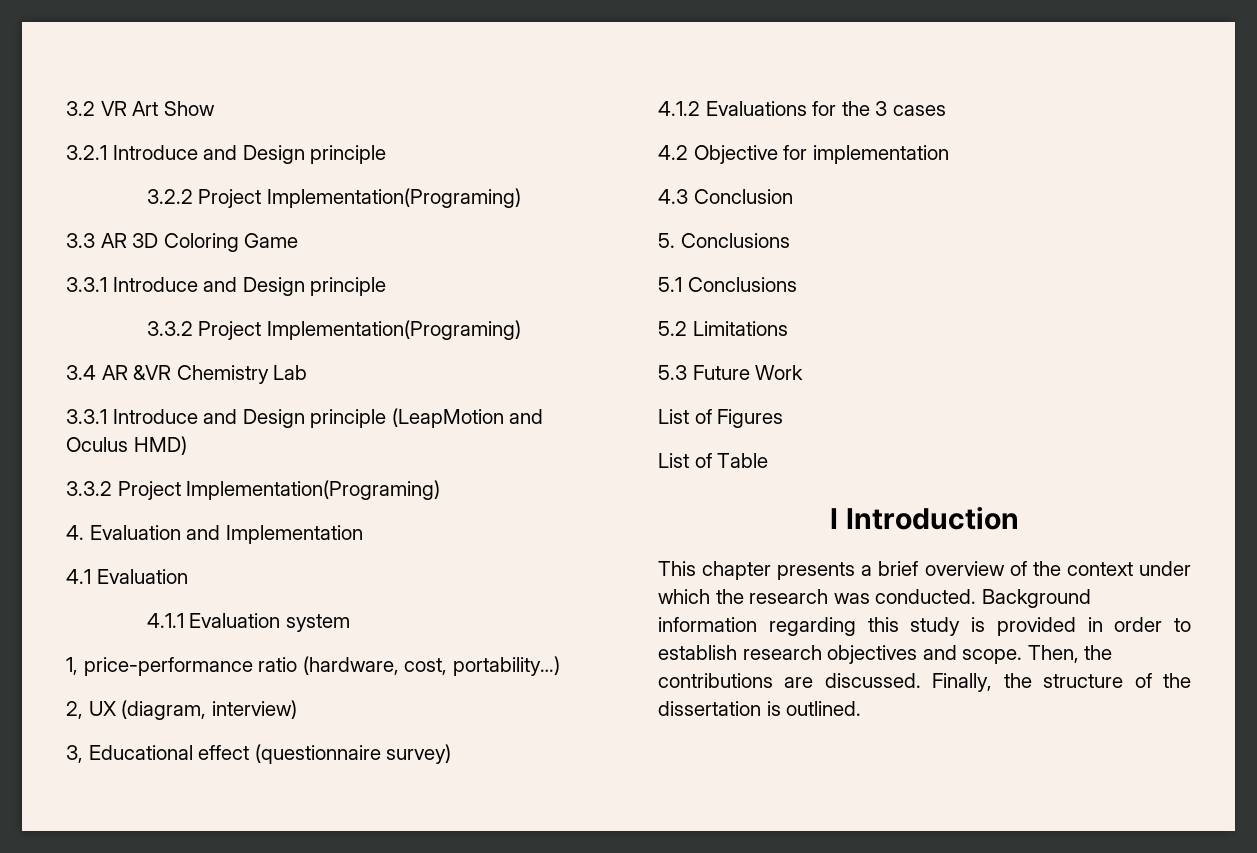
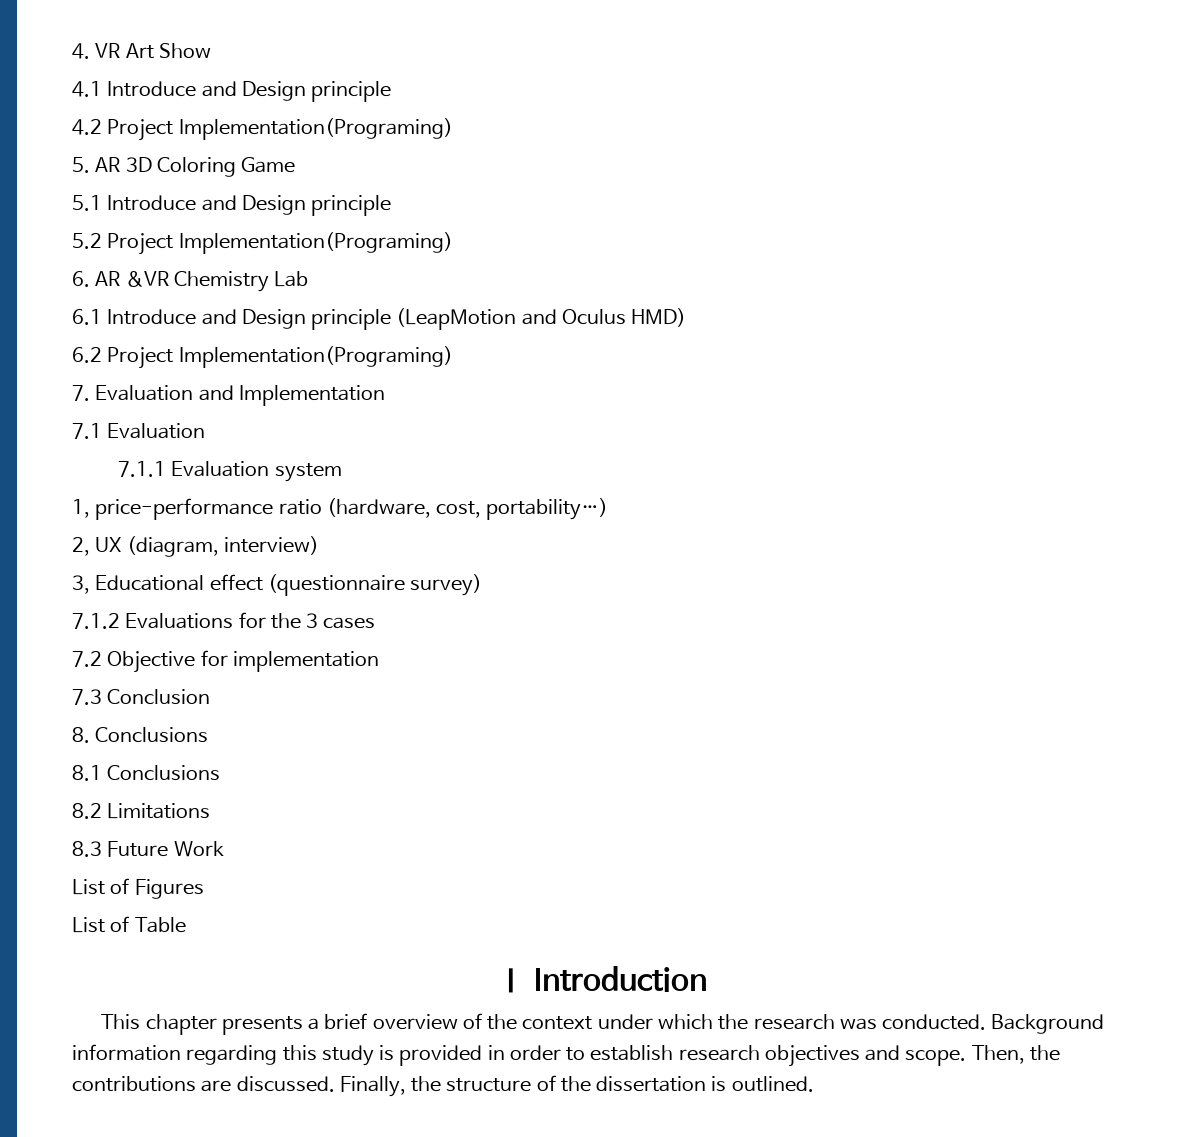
[66,101,95,116] 3.2 -> [72,43,90,59] 4.
[66,145,387,164] [146,188,521,208] [66,233,95,248] 3.2.1 Introduce and Design principle // 3.2.2 Project Implementation(Programing) // 3.3 -> [72,81,392,102] [72,118,453,141] [72,157,90,173] 4.1 Introduce and Design principle // 4.2 Project Implementation(Programing) // 5.
[66,277,387,296] [146,320,521,340] [66,365,96,380] 3.3.1 Introduce and Design principle // 3.3.2 Project Implementation(Programing) // 3.4 -> [72,195,392,216] [72,232,453,255] [72,271,90,287] 5.1 Introduce and Design principle // 5.2 Project Implementation(Programing) // 6.
[66,409,107,424] 3.3.1 -> [72,309,102,325] 6.1
[66,480,441,500] [66,525,84,540] 3.3.2 Project Implementation(Programing) // 4. -> [72,346,453,369] [72,385,90,401] 6.2 Project Implementation(Programing) // 7.
[66,569,91,584] 4.1 -> [72,423,102,439] 7.1
[146,613,184,628] 4.1.1 -> [118,461,167,477] 7.1.1
[658,101,700,116] 4.1.2 -> [72,613,120,629] 7.1.2
[658,145,688,160] 4.2 -> [72,651,102,667] 7.2
[658,189,688,204] 4.3 -> [72,689,102,705] 7.3
[658,233,790,248] [658,277,797,292] [658,321,687,336] 5. Conclusions // 5.1 Conclusions // 5.2 -> [72,727,209,743] [72,765,221,781] [72,803,102,819] 8. Conclusions // 8.1 Conclusions // 8.2
[658,365,687,380] 5.3 -> [72,841,102,857] 8.3

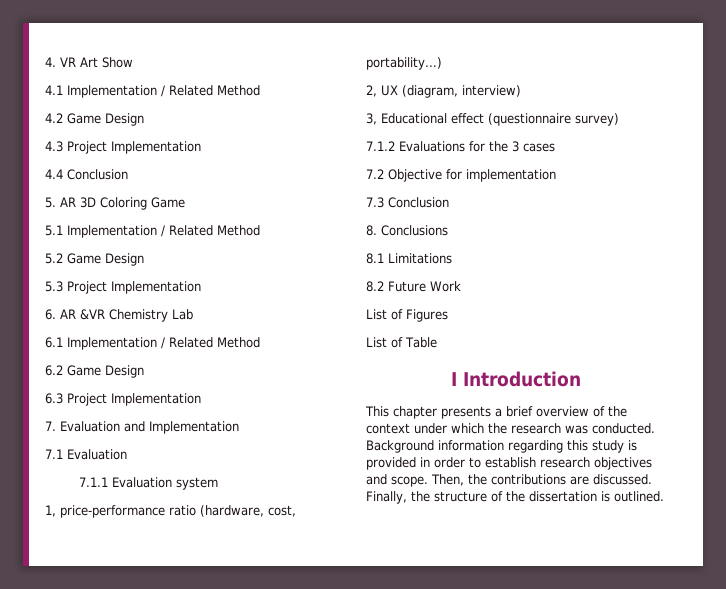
[107,81,392,102] [72,118,453,141] Introduce and Design principle // 4.2 Project Implementation(Programing) -> [67,85,260,98] [45,113,144,126] [45,141,201,154] [45,169,128,180] Implementation / Related Method // 4.2 Game Design // 4.3 Project Implementation // 4.4 Conclusion
[107,195,392,216] [72,232,453,255] Introduce and Design principle // 5.2 Project Implementation(Programing) -> [67,225,260,238] [45,253,144,266] [45,281,201,294] Implementation / Related Method // 5.2 Game Design // 5.3 Project Implementation
[107,308,687,330] [72,346,453,369] Introduce and Design principle (LeapMotion and Oculus HMD) // 6.2 Project Implementation(Programing) -> [67,337,260,350] [45,365,144,378] [45,393,201,406] Implementation / Related Method // 6.2 Game Design // 6.3 Project Implementation
[107,765,221,781] Conclusions -> [388,253,452,264] Limitations
[107,803,211,819] [72,841,102,857] Limitations // 8.3 -> (384, 286) none

